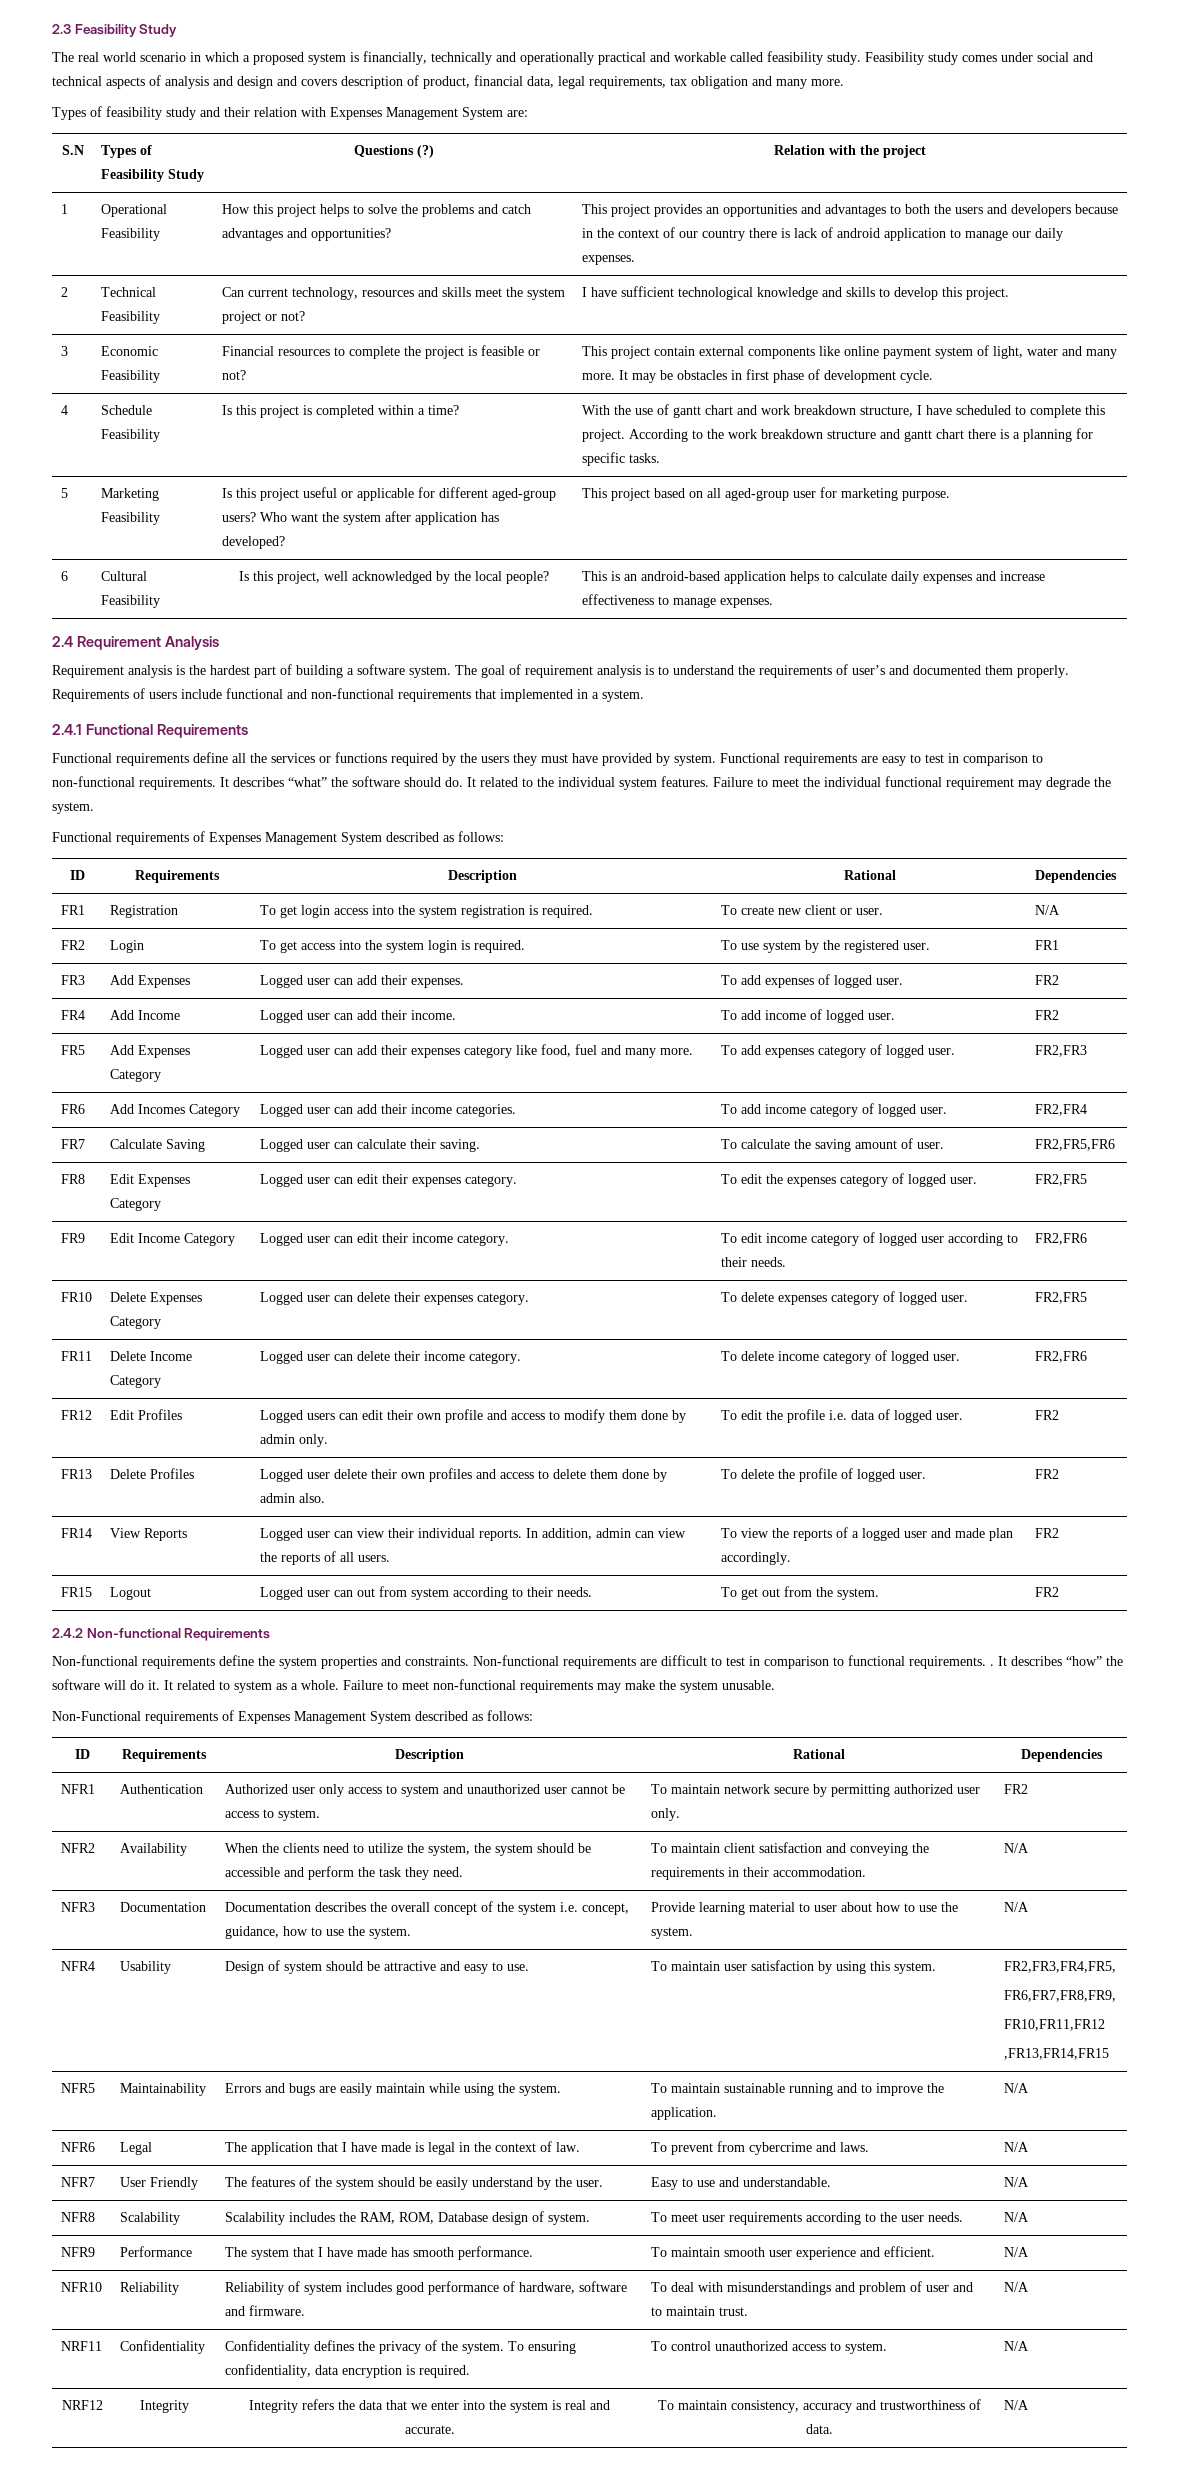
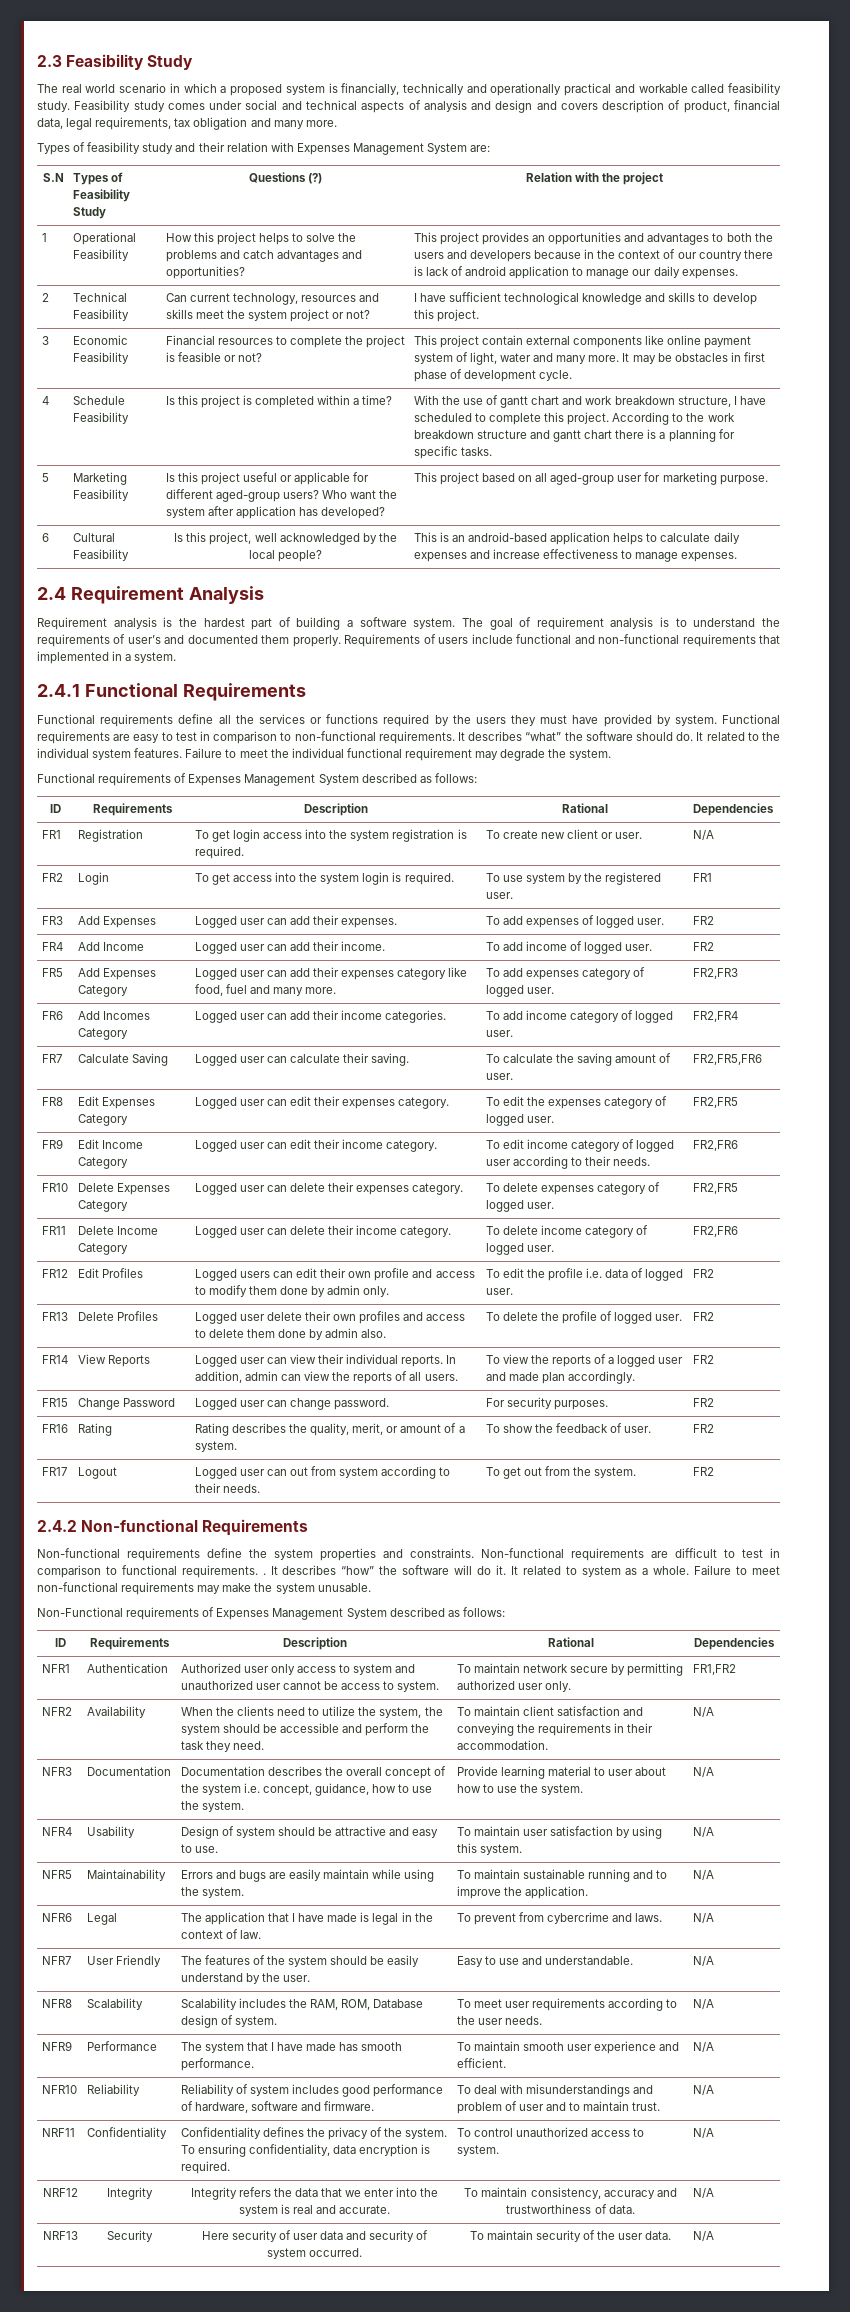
(92, 1592) none -> [77,1398,175,1410] [194,1398,390,1410] [485,1397,608,1410] [692,1398,714,1407] [41,1424,68,1433] [77,1423,112,1436] [194,1423,465,1436] [194,1441,237,1452] [485,1423,652,1433] [692,1424,714,1433] [41,1467,68,1476] | Change Password | Logged user can change password. | For security purposes. | FR2 // FR16 | Rating | Rating describes the quality, merit, or amount of a system. | To show the feedback of user. | FR2 // FR17
[1003,1784,1028,1794] FR2 -> [692,1664,736,1675] FR1,FR2
[1003,1961,1116,1973] [1003,1990,1116,2002] [1003,2019,1105,2031] [1003,2048,1109,2060] FR2,FR3,FR4,FR5, // FR6,FR7,FR8,FR9, // FR10,FR11,FR12 // ,FR13,FR14,FR15 -> [692,1827,714,1838] N/A
(1029, 2405) none -> [42,2231,78,2240] [107,2230,153,2242] [201,2230,429,2242] [266,2248,363,2259] [469,2230,672,2242] [692,2231,714,2242] // NRF13 | Security | Here security of user data and security of system occurred. | To maintain security of the user data. | N/A

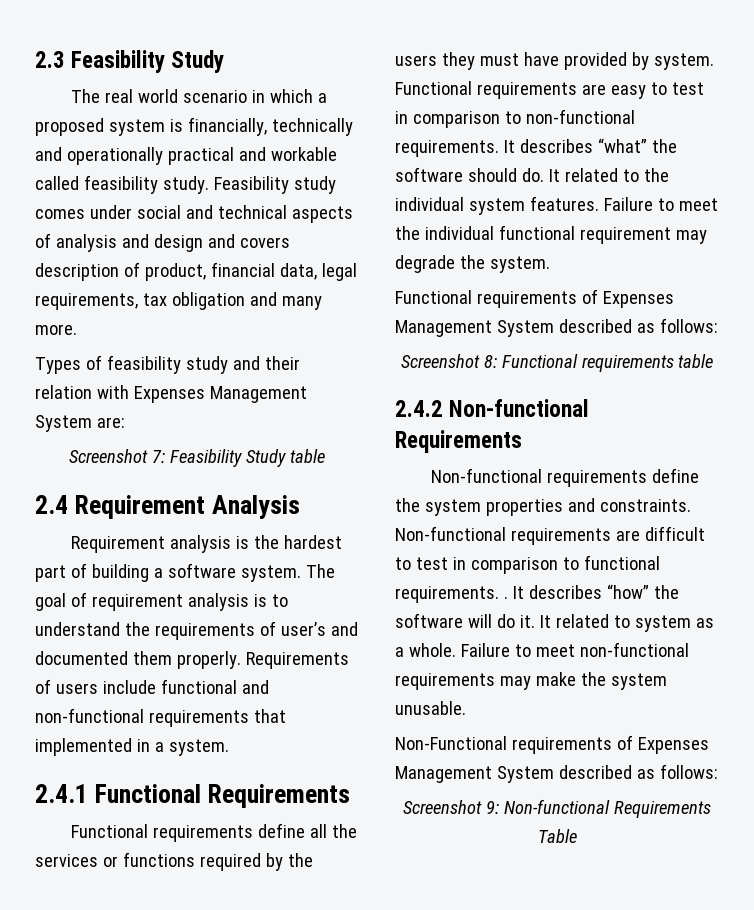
[42,173,64,182] [72,172,123,185] [72,189,130,202] [72,207,106,219] [248,172,323,184] [525,172,664,185] [41,233,47,242] [72,232,136,245] [72,249,129,261] [165,232,357,245] [165,250,363,262] [165,266,245,279] [413,232,773,245] [413,249,773,262] [413,266,738,279] [41,293,49,302] [72,292,127,302] [72,309,129,321] [165,293,380,305] [165,309,371,322] [413,292,757,305] [413,309,479,322] [41,336,49,345] [72,335,128,345] [72,352,129,364] [165,335,406,348] [165,352,262,362] [413,335,752,348] [413,352,765,365] [413,369,572,382] [41,396,49,405] [72,396,125,405] [72,412,129,424] [165,395,393,408] [413,395,766,408] [413,412,735,425] [413,429,735,442] [413,446,492,459] [41,473,49,482] [72,472,127,485] [72,489,129,501] [165,472,370,485] [165,489,398,502] [165,506,386,519] [413,472,768,485] [41,533,49,542] [72,533,115,542] [72,549,129,561] [174,532,397,545] [248,550,323,562] [413,532,740,545] [413,549,738,562] // S.N | Types of Feasibility Study | Questions (?) | Relation with the project // 1 | Operational Feasibility | How this project helps to solve the problems and catch advantages and opportunities? | This project provides an opportunities and advantages to both the users and developers because in the context of our country there is lack of android application to manage our daily expenses. // 2 | Technical Feasibility | Can current technology, resources and skills meet the system project or not? | I have sufficient technological knowledge and skills to develop this project. // 3 | Economic Feasibility | Financial resources to complete the project is feasible or not? | This project contain external components like online payment system of light, water and many more. It may be obstacles in first phase of development cycle. // 4 | Schedule Feasibility | Is this project is completed within a time? | With the use of gantt chart and work breakdown structure, I have scheduled to complete this project. According to the work breakdown structure and gantt chart there is a planning for specific tasks. // 5 | Marketing Feasibility | Is this project useful or applicable for different aged-group users? Who want the system after application has developed? | This project based on all aged-group user for marketing purpose. // 6 | Cultural Feasibility | Is this project, well acknowledged by the local people? | This is an android-based application helps to calculate daily expenses and increase effectiveness to manage expenses. -> [69,449,325,467] // Screenshot 7: Feasibility Study table
[50,804,61,813] [92,803,173,816] [304,803,368,816] [562,803,608,813] [692,803,774,816] [41,830,61,839] [77,829,143,842] [194,829,467,842] [194,846,244,859] [485,829,643,839] [692,830,714,841] [41,873,63,882] [77,872,109,885] [194,872,454,885] [485,872,662,885] [485,892,513,899] [692,873,712,882] [41,916,63,925] [77,916,156,928] [194,915,398,928] [485,915,665,928] [692,916,714,925] [41,942,63,951] [77,942,144,951] [194,941,386,954] [485,941,653,954] [692,942,714,951] [41,968,63,977] [77,968,156,980] [77,985,128,997] [194,967,468,980] [194,984,337,996] [485,967,646,980] [485,985,554,997] [692,968,738,979] [41,1011,63,1020] [77,1011,150,1020] [77,1028,128,1040] [194,1010,447,1023] [485,1010,674,1023] [485,1030,513,1037] [692,1011,738,1022] [41,1054,63,1063] [77,1053,168,1066] [194,1053,410,1066] [485,1053,672,1066] [485,1073,513,1080] [692,1054,762,1065] [41,1097,63,1106] [77,1096,155,1109] [77,1114,128,1126] [194,1096,450,1109] [485,1096,668,1109] [485,1114,554,1126] [692,1097,738,1108] [41,1139,63,1149] [77,1139,143,1149] [77,1157,128,1169] [194,1139,438,1152] [485,1139,675,1152] [485,1156,651,1169] [692,1140,738,1151] [41,1183,68,1192] [77,1183,170,1195] [77,1200,128,1212] [194,1182,464,1195] [485,1182,661,1195] [485,1200,554,1212] [692,1183,738,1194] [41,1226,66,1235] [77,1226,158,1235] [77,1243,128,1255] [194,1225,452,1238] [485,1225,649,1238] [485,1243,554,1255] [692,1226,738,1237] [41,1269,68,1278] [77,1268,143,1278] [194,1268,475,1281] [194,1285,390,1297] [485,1268,684,1281] [485,1288,513,1295] [692,1269,714,1278] [41,1312,68,1321] [77,1311,158,1321] [194,1311,466,1324] [194,1328,387,1340] [485,1311,683,1324] [692,1312,714,1321] [41,1355,68,1364] [77,1354,150,1367] [194,1354,457,1367] [194,1371,458,1384] [485,1354,684,1367] [485,1371,635,1384] [692,1355,714,1364] [41,1398,68,1407] [77,1398,175,1410] [194,1398,390,1410] [485,1397,608,1410] [692,1398,714,1407] [41,1424,68,1433] [77,1423,112,1436] [194,1423,465,1436] [194,1441,237,1452] [485,1423,652,1433] [692,1424,714,1433] [41,1467,68,1476] [77,1467,117,1479] [194,1466,451,1479] [194,1483,260,1493] [485,1466,637,1479] [692,1467,714,1476] // ID | Requirements | Description | Rational | Dependencies // FR1 | Registration | To get login access into the system registration is required. | To create new client or user. | N/A // FR2 | Login | To get access into the system login is required. | To use system by the registered user. | FR1 // FR3 | Add Expenses | Logged user can add their expenses. | To add expenses of logged user. | FR2 // FR4 | Add Income | Logged user can add their income. | To add income of logged user. | FR2 // FR5 | Add Expenses Category | Logged user can add their expenses category like food, fuel and many more. | To add expenses category of logged user. | FR2,FR3 // FR6 | Add Incomes Category | Logged user can add their income categories. | To add income category of logged user. | FR2,FR4 // FR7 | Calculate Saving | Logged user can calculate their saving. | To calculate the saving amount of user. | FR2,FR5,FR6 // FR8 | Edit Expenses Category | Logged user can edit their expenses category. | To edit the expenses category of logged user. | FR2,FR5 // FR9 | Edit Income Category | Logged user can edit their income category. | To edit income category of logged user according to their needs. | FR2,FR6 // FR10 | Delete Expenses Category | Logged user can delete their expenses category. | To delete expenses category of logged user. | FR2,FR5 // FR11 | Delete Income Category | Logged user can delete their income category. | To delete income category of logged user. | FR2,FR6 // FR12 | Edit Profiles | Logged users can edit their own profile and access to modify them done by admin only. | To edit the profile i.e. data of logged user. | FR2 // FR13 | Delete Profiles | Logged user delete their own profiles and access to delete them done by admin also. | To delete the profile of logged user. | FR2 // FR14 | View Reports | Logged user can view their individual reports. In addition, admin can view the reports of all users. | To view the reports of a logged user and made plan accordingly. | FR2 // FR15 | Change Password | Logged user can change password. | For security purposes. | FR2 // FR16 | Rating | Rating describes the quality, merit, or amount of a system. | To show the feedback of user. | FR2 // FR17 | Logout | Logged user can out from system according to their needs. | To get out from the system. | FR2 -> [400,354,714,372] // Screenshot 8: Functional requirements table
[54,1638,66,1647] [90,1637,170,1650] [282,1637,347,1650] [547,1637,594,1647] [694,1637,775,1650] [41,1664,70,1673] [86,1663,168,1673] [180,1663,416,1675] [180,1680,440,1692] [456,1663,684,1676] [456,1680,571,1692] [692,1664,736,1675] [41,1707,72,1716] [86,1706,146,1718] [180,1706,443,1718] [180,1723,430,1736] [180,1741,264,1752] [456,1706,644,1716] [456,1723,654,1736] [456,1740,548,1750] [692,1707,714,1718] [41,1767,72,1776] [86,1766,171,1776] [180,1766,447,1779] [180,1783,433,1796] [180,1801,244,1812] [456,1766,667,1779] [456,1784,584,1795] [692,1767,714,1778] [41,1827,72,1836] [86,1826,135,1838] [180,1826,439,1839] [180,1844,218,1853] [456,1826,663,1839] [456,1843,522,1855] [692,1827,714,1838] [41,1870,72,1879] [86,1869,166,1881] [180,1869,435,1882] [180,1887,244,1898] [456,1869,668,1882] [456,1886,588,1899] [692,1870,714,1881] [41,1913,72,1922] [86,1913,117,1925] [180,1912,433,1925] [180,1929,261,1939] [456,1912,663,1925] [692,1913,714,1924] [41,1956,72,1965] [86,1955,161,1967] [180,1955,420,1967] [180,1973,310,1984] [456,1956,634,1967] [692,1956,714,1967] [41,1999,72,2008] [86,1998,143,2010] [180,1998,424,2010] [180,2015,277,2028] [456,1998,678,2011] [456,2016,542,2025] [692,1999,714,2010] [41,2041,72,2051] [86,2041,157,2051] [180,2042,403,2053] [180,2058,254,2071] [456,2041,680,2054] [456,2058,506,2068] [692,2042,714,2053] [41,2085,77,2094] [86,2084,140,2096] [180,2084,444,2097] [180,2101,375,2113] [456,2084,654,2097] [456,2101,661,2114] [692,2085,714,2096] [41,2128,75,2137] [86,2127,167,2139] [180,2127,448,2140] [180,2144,431,2157] [180,2161,230,2174] [456,2127,645,2137] [456,2145,499,2156] [692,2128,714,2139] [42,2188,78,2197] [107,2187,153,2200] [190,2187,439,2200] [238,2204,391,2216] [464,2187,677,2199] [506,2204,635,2214] [692,2188,714,2199] [42,2231,78,2240] [107,2230,153,2242] [201,2230,429,2242] [266,2248,363,2259] [469,2230,672,2242] [692,2231,714,2242] // ID | Requirements | Description | Rational | Dependencies // NFR1 | Authentication | Authorized user only access to system and unauthorized user cannot be access to system. | To maintain network secure by permitting authorized user only. | FR1,FR2 // NFR2 | Availability | When the clients need to utilize the system, the system should be accessible and perform the task they need. | To maintain client satisfaction and conveying the requirements in their accommodation. | N/A // NFR3 | Documentation | Documentation describes the overall concept of the system i.e. concept, guidance, how to use the system. | Provide learning material to user about how to use the system. | N/A // NFR4 | Usability | Design of system should be attractive and easy to use. | To maintain user satisfaction by using this system. | N/A // NFR5 | Maintainability | Errors and bugs are easily maintain while using the system. | To maintain sustainable running and to improve the application. | N/A // NFR6 | Legal | The application that I have made is legal in the context of law. | To prevent from cybercrime and laws. | N/A // NFR7 | User Friendly | The features of the system should be easily understand by the user. | Easy to use and understandable. | N/A // NFR8 | Scalability | Scalability includes the RAM, ROM, Database design of system. | To meet user requirements according to the user needs. | N/A // NFR9 | Performance | The system that I have made has smooth performance. | To maintain smooth user experience and efficient. | N/A // NFR10 | Reliability | Reliability of system includes good performance of hardware, software and firmware. | To deal with misunderstandings and problem of user and to maintain trust. | N/A // NRF11 | Confidentiality | Confidentiality defines the privacy of the system. To ensuring confidentiality, data encryption is required. | To control unauthorized access to system. | N/A // NRF12 | Integrity | Integrity refers the data that we enter into the system is real and accurate. | To maintain consistency, accuracy and trustworthiness of data. | N/A // NRF13 | Security | Here security of user data and security of system occurred. | To maintain security of the user data. | N/A -> [403,799,711,818] [537,829,577,843] // Screenshot 9: Non-functional Requirements Table

